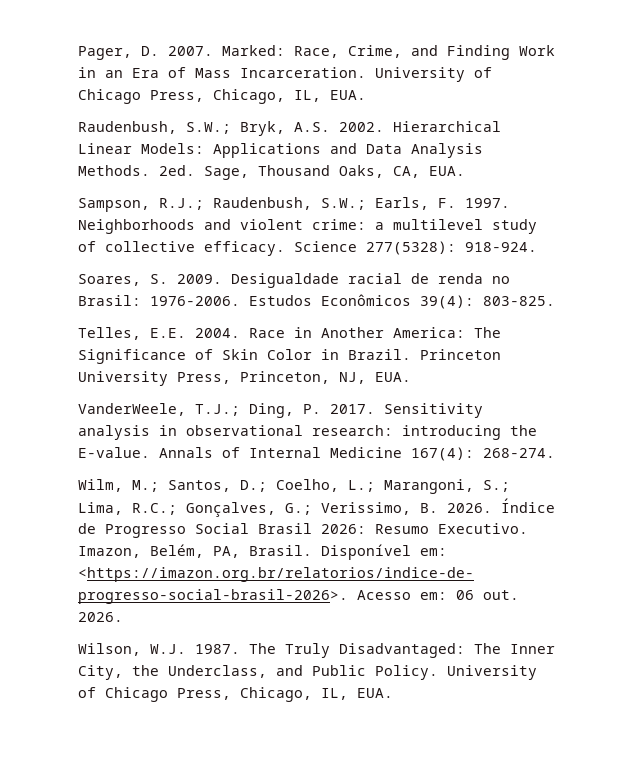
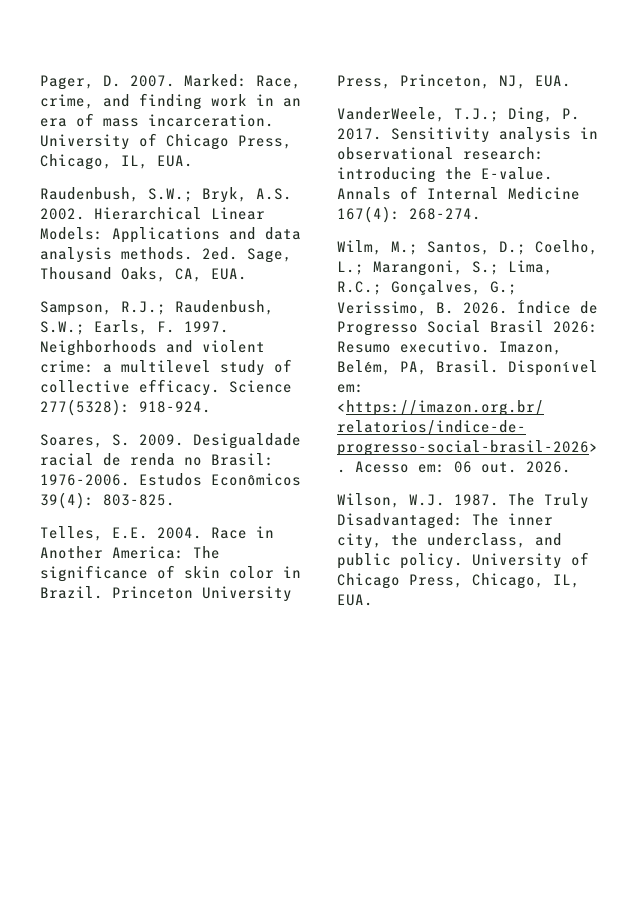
[348,45,555,60] [78,67,366,78] Crime, and Finding Work in an Era of Mass Incarceration. -> [40,93,301,110] [40,113,274,127] crime, and finding work in an era of mass incarceration.
[366,143,483,158] [78,165,150,176] Data Analysis Methods. -> [265,227,301,240] [40,247,193,263] data analysis methods.
[78,349,312,364] Significance of Skin Color -> [40,565,274,582] significance of skin color
[438,523,528,534] Executivo. -> [400,340,490,353] executivo.
[510,644,555,654] [78,665,438,680] Inner City, the Underclass, and Public Policy. -> [508,513,553,526] [337,533,562,549] [337,553,463,569] inner city, the underclass, and public policy.

